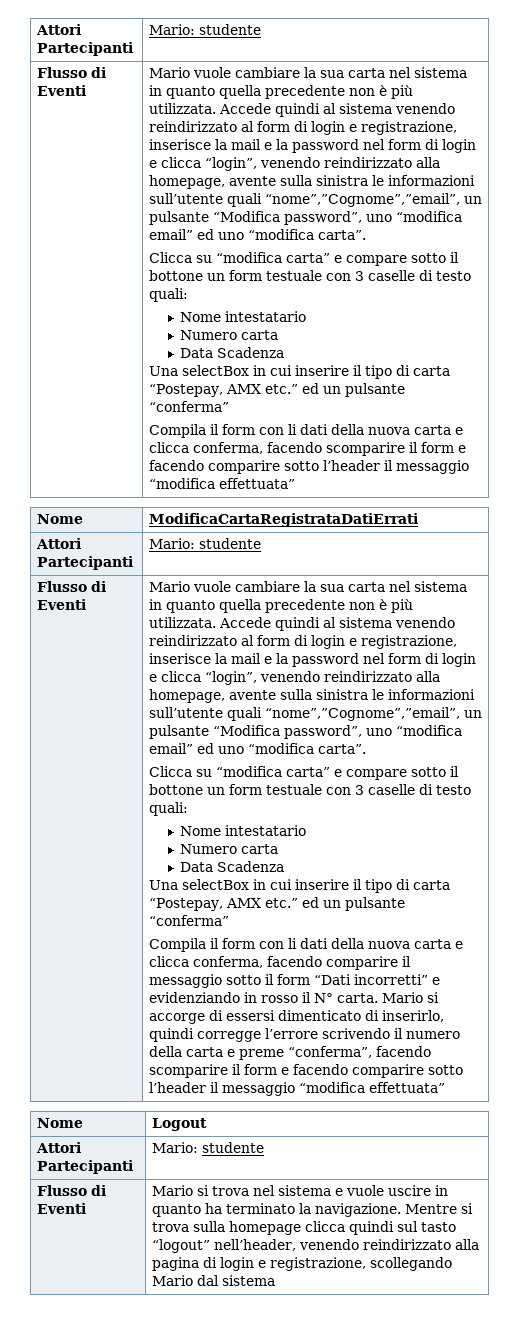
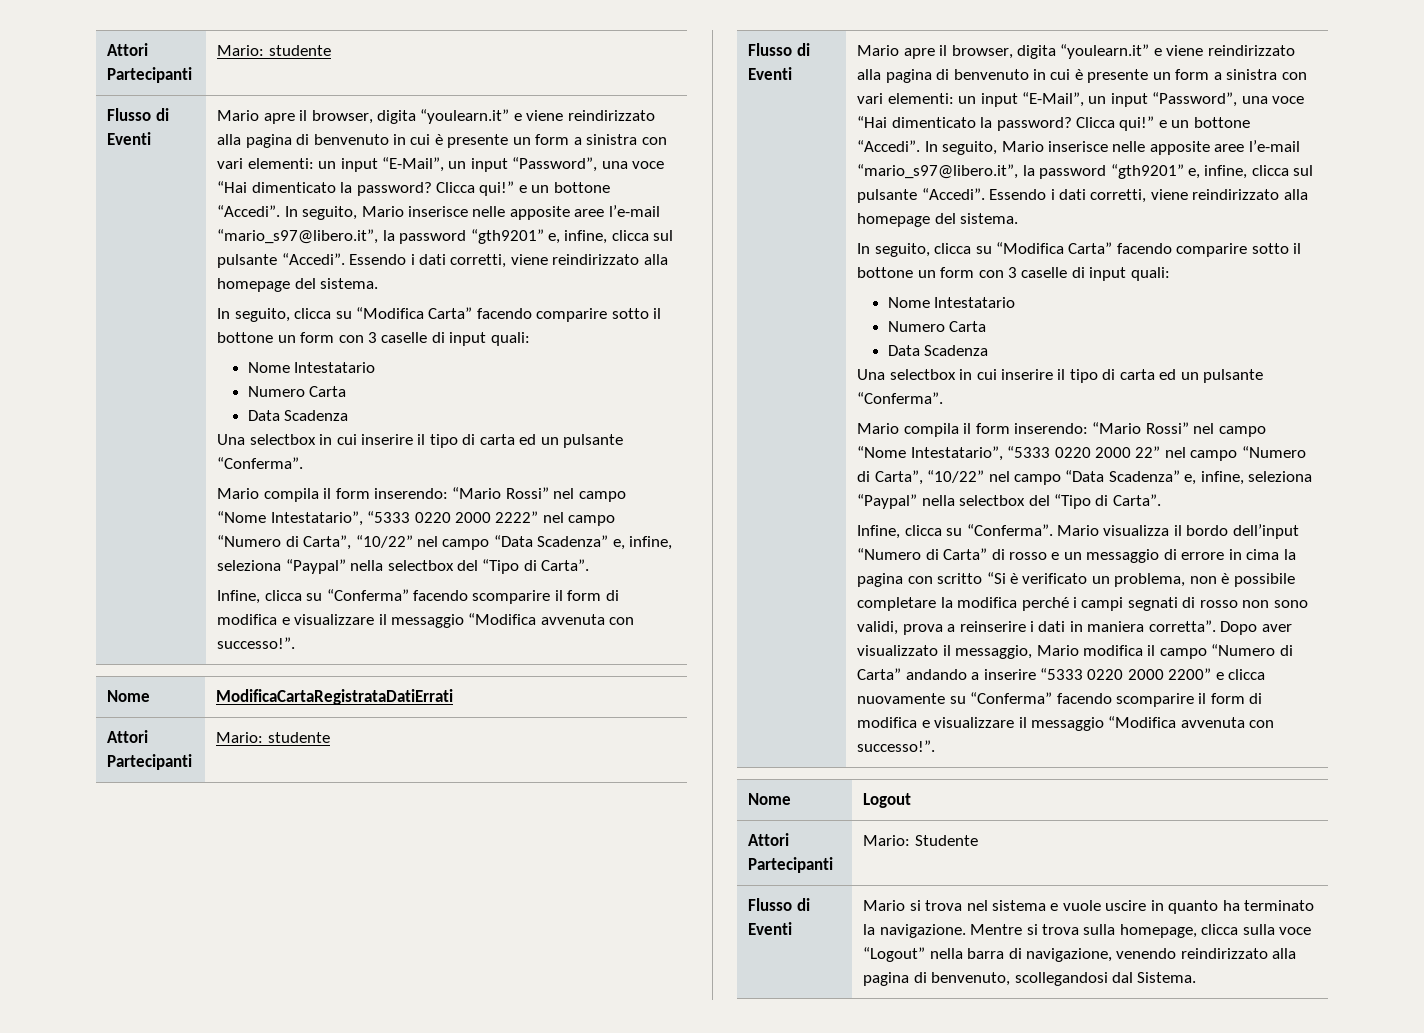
[35,24,81,35] [36,42,133,56] [148,24,261,35] [36,67,106,78] [36,85,86,96] [148,67,467,78] [148,85,413,99] [148,103,455,117] [148,121,457,135] [148,139,476,153] [148,157,440,171] [148,175,475,189] [148,193,482,207] [148,211,462,225] [148,229,366,240] [148,252,459,266] [148,270,471,281] [148,288,188,302] [180,311,307,322] [180,330,279,340] [180,347,285,358] [148,365,450,379] [148,383,405,397] [148,401,229,412] [148,424,463,438] [148,442,466,456] [148,460,469,474] [148,478,295,489] Attori Partecipanti | Mario: studente // Flusso di Eventi | Mario vuole cambiare la sua carta nel sistema in quanto quella precedente non è più utilizzata. Accede quindi al sistema venendo reindirizzato al form di login e registrazione, inserisce la mail e la password nel form di login e clicca “login”, venendo reindirizzato alla homepage, avente sulla sinistra le informazioni sull’utente quali “nome”,”Cognome”,”email”, un pulsante “Modifica password”, uno “modifica email” ed uno “modifica carta”. // Clicca su “modifica carta” e compare sotto il bottone un form testuale con 3 caselle di testo quali: // Nome intestatario // Numero carta // Data Scadenza // Una selectBox in cui inserire il tipo di carta “Postepay, AMX etc.” ed un pulsante “conferma” // Compila il form con li dati della nuova carta e clicca conferma, facendo scomparire il form e facendo comparire sotto l’header il messaggio “modifica effettuata” -> [107,43,149,56] [107,67,193,83] [217,45,331,56] [107,108,169,121] [107,132,152,145] [217,109,655,124] [217,134,667,148] [217,157,665,172] [217,181,610,196] [217,205,660,220] [217,229,674,244] [217,253,668,268] [217,278,379,292] [217,307,662,322] [217,332,530,346] [247,362,376,373] [247,386,347,397] [247,410,349,421] [217,434,624,448] [217,457,304,469] [217,487,626,502] [217,511,616,526] [217,535,673,550] [217,559,590,574] [217,589,619,604] [217,613,635,628] [217,637,296,649] Attori Partecipanti | Mario: studente // Flusso di Eventi | Mario apre il browser, digita “youlearn.it” e viene reindirizzato alla pagina di benvenuto in cui è presente un form a sinistra con vari elementi: un input “E-Mail”, un input “Password”, una voce “Hai dimenticato la password? Clicca qui!” e un bottone “Accedi”. In seguito, Mario inserisce nelle apposite aree l’e-mail “mario_s97@libero.it”, la password “gth9201” e, infine, clicca sul pulsante “Accedi”. Essendo i dati corretti, viene reindirizzato alla homepage del sistema. // In seguito, clicca su “Modifica Carta” facendo comparire sotto il bottone un form con 3 caselle di input quali: // Nome Intestatario // Numero Carta // Data Scadenza // Una selectbox in cui inserire il tipo di carta ed un pulsante “Conferma”. // Mario compila il form inserendo: “Mario Rossi” nel campo “Nome Intestatario”, “5333 0220 2000 2222” nel campo “Numero di Carta”, “10/22” nel campo “Data Scadenza” e, infine, seleziona “Paypal” nella selectbox del “Tipo di Carta”. // Infine, clicca su “Conferma” facendo scomparire il form di modifica e visualizzare il messaggio “Modifica avvenuta con successo!”.
[192,581,467,592] [148,599,413,613] [148,617,455,631] [148,635,457,649] [148,653,476,667] [148,671,440,685] [148,689,475,703] [148,707,482,721] [148,725,462,739] [148,743,366,754] [148,766,459,780] [148,784,471,795] [148,802,188,816] [180,825,307,836] [180,844,279,854] [180,861,285,872] [148,879,450,893] [148,897,405,911] [148,915,229,926] [148,938,463,952] [148,956,411,970] [148,974,440,988] [148,992,439,1003] [148,1010,444,1024] [148,1028,460,1042] [148,1046,431,1060] [148,1064,463,1078] [148,1082,445,1096] vuole cambiare la sua carta nel sistema in quanto quella precedente non è più utilizzata. Accede quindi al sistema venendo reindirizzato al form di login e registrazione, inserisce la mail e la password nel form di login e clicca “login”, venendo reindirizzato alla homepage, avente sulla sinistra le informazioni sull’utente quali “nome”,”Cognome”,”email”, un pulsante “Modifica password”, uno “modifica email” ed uno “modifica carta”. // Clicca su “modifica carta” e compare sotto il bottone un form testuale con 3 caselle di testo quali: // Nome intestatario // Numero carta // Data Scadenza // Una selectBox in cui inserire il tipo di carta “Postepay, AMX etc.” ed un pulsante “conferma” // Compila il form con li dati della nuova carta e clicca conferma, facendo comparire il messaggio sotto il form “Dati incorretti” e evidenziando in rosso il N° carta. Mario si accorge di essersi dimenticato di inserirlo, quindi corregge l’errore scrivendo il numero della carta e preme “conferma”, facendo scomparire il form e facendo comparire sotto l’header il messaggio “modifica effettuata” -> [903,44,1295,59] [857,69,1307,83] [857,92,1305,107] [857,116,1250,131] [857,140,1300,155] [857,164,1314,179] [857,188,1308,203] [857,213,1019,227] [857,242,1302,257] [857,267,1170,281] [887,297,1016,308] [887,321,987,332] [887,345,989,356] [857,369,1264,383] [857,392,944,404] [857,422,1266,437] [857,446,1306,461] [857,470,1313,485] [857,494,1161,509] [857,524,1299,539] [857,548,1296,563] [857,572,1295,587] [857,597,1308,611] [857,620,1292,635] [857,644,1293,659] [857,668,1266,680] [857,692,1263,707] [857,716,1275,731] [857,740,936,752] apre il browser, digita “youlearn.it” e viene reindirizzato alla pagina di benvenuto in cui è presente un form a sinistra con vari elementi: un input “E-Mail”, un input “Password”, una voce “Hai dimenticato la password? Clicca qui!” e un bottone “Accedi”. In seguito, Mario inserisce nelle apposite aree l’e-mail “mario_s97@libero.it”, la password “gth9201” e, infine, clicca sul pulsante “Accedi”. Essendo i dati corretti, viene reindirizzato alla homepage del sistema. // In seguito, clicca su “Modifica Carta” facendo comparire sotto il bottone un form con 3 caselle di input quali: // Nome Intestatario // Numero Carta // Data Scadenza // Una selectbox in cui inserire il tipo di carta ed un pulsante “Conferma”. // Mario compila il form inserendo: “Mario Rossi” nel campo “Nome Intestatario”, “5333 0220 2000 22” nel campo “Numero di Carta”, “10/22” nel campo “Data Scadenza” e, infine, seleziona “Paypal” nella selectbox del “Tipo di Carta”. // Infine, clicca su “Conferma”. Mario visualizza il bordo dell’input “Numero di Carta” di rosso e un messaggio di errore in cima la pagina con scritto “Si è verificato un problema, non è possibile completare la modifica perché i campi segnati di rosso non sono validi, prova a reinserire i dati in maniera corretta”. Dopo aver visualizzato il messaggio, Mario modifica il campo “Numero di Carta” andando a inserire “5333 0220 2000 2200” e clicca nuovamente su “Conferma” facendo scomparire il form di modifica e visualizzare il messaggio “Modifica avvenuta con successo!”.
[201,1142,264,1153] studente -> [914,835,978,846] Studente
[228,1221,456,1235] [151,1239,296,1253] homepage clicca quindi sul tasto “logout” nell’header, -> [1119,924,1312,938] [863,947,1112,962] homepage, clicca sulla voce “Logout” nella barra di navigazione,
[219,1257,452,1271] [151,1275,275,1286] login e registrazione, scollegando Mario dal sistema -> [931,972,1197,986] benvenuto, scollegandosi dal Sistema.

